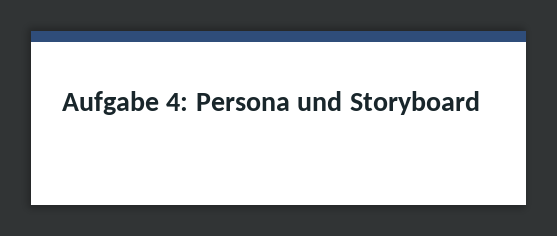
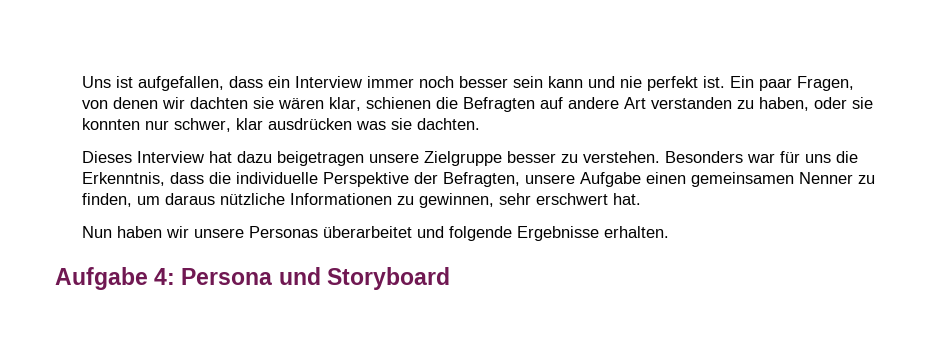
(62, 103) none -> [81,76,854,91] [81,97,873,112] [81,118,480,132] [81,151,858,166] [81,172,875,187] [81,193,641,208] [81,226,669,241] Uns ist aufgefallen, dass ein Interview immer noch besser sein kann und nie perfekt ist. Ein paar Fragen, von denen wir dachten sie wären klar, schienen die Befragten auf andere Art verstanden zu haben, oder sie konnten nur schwer, klar ausdrücken was sie dachten. // Dieses Interview hat dazu beigetragen unsere Zielgruppe besser zu verstehen. Besonders war für uns die Erkenntnis, dass die individuelle Perspektive der Befragten, unsere Aufgabe einen gemeinsamen Nenner zu finden, um daraus nützliche Informationen zu gewinnen, sehr erschwert hat. // Nun haben wir unsere Personas überarbeitet und folgende Ergebnisse erhalten. //

